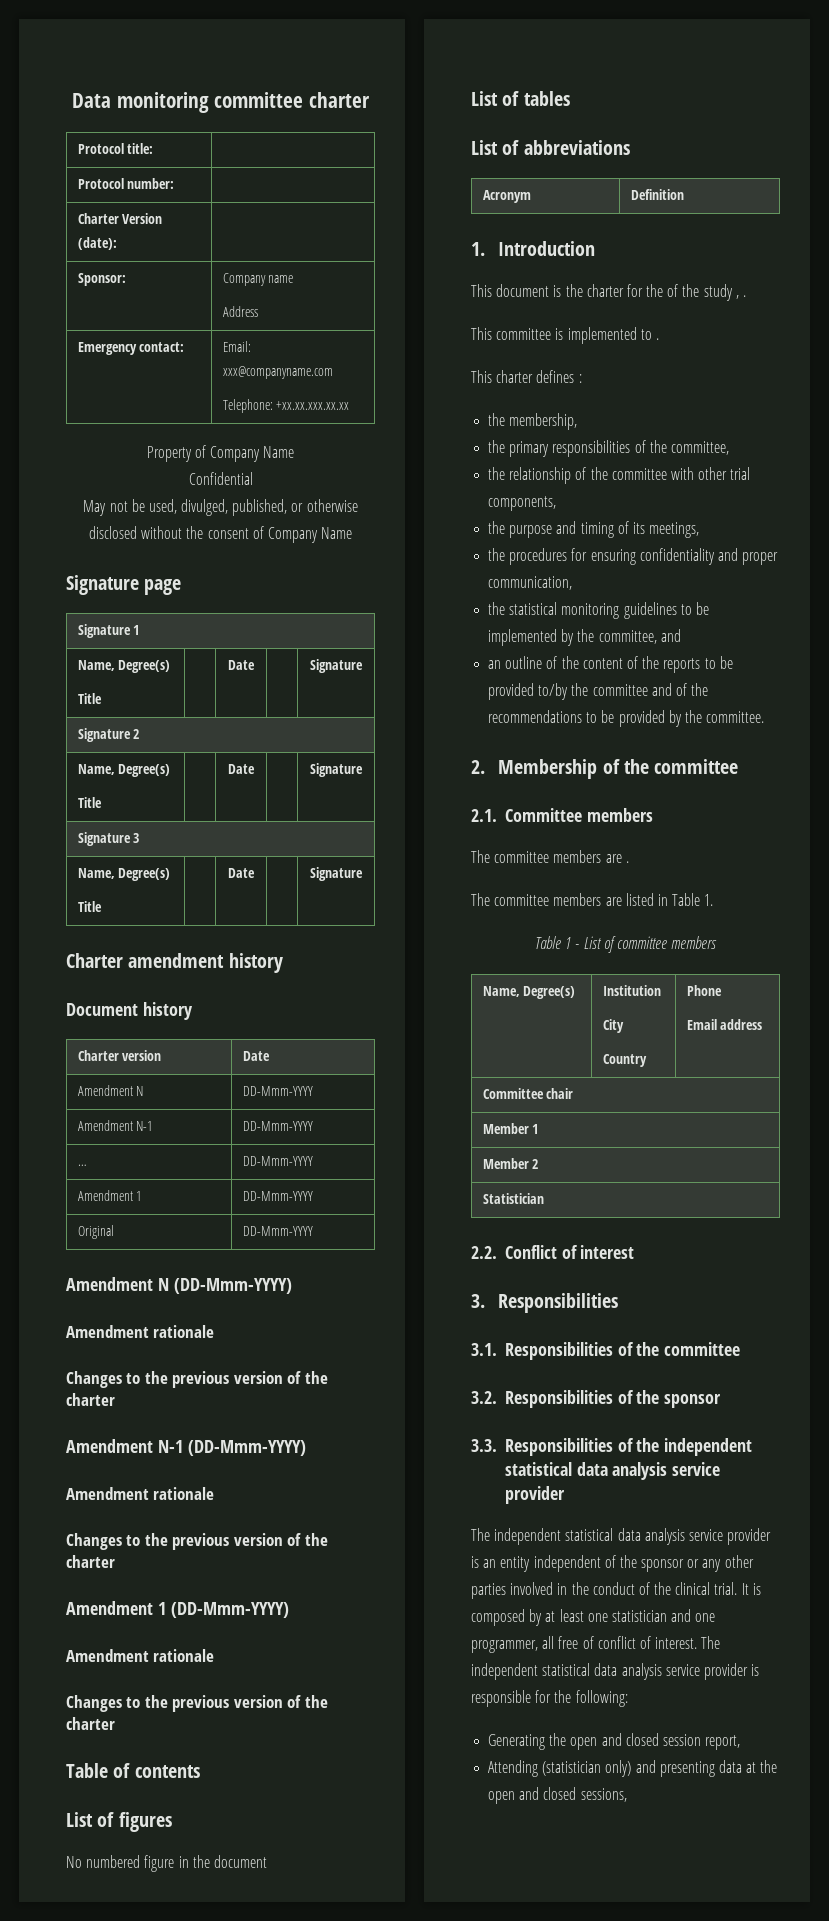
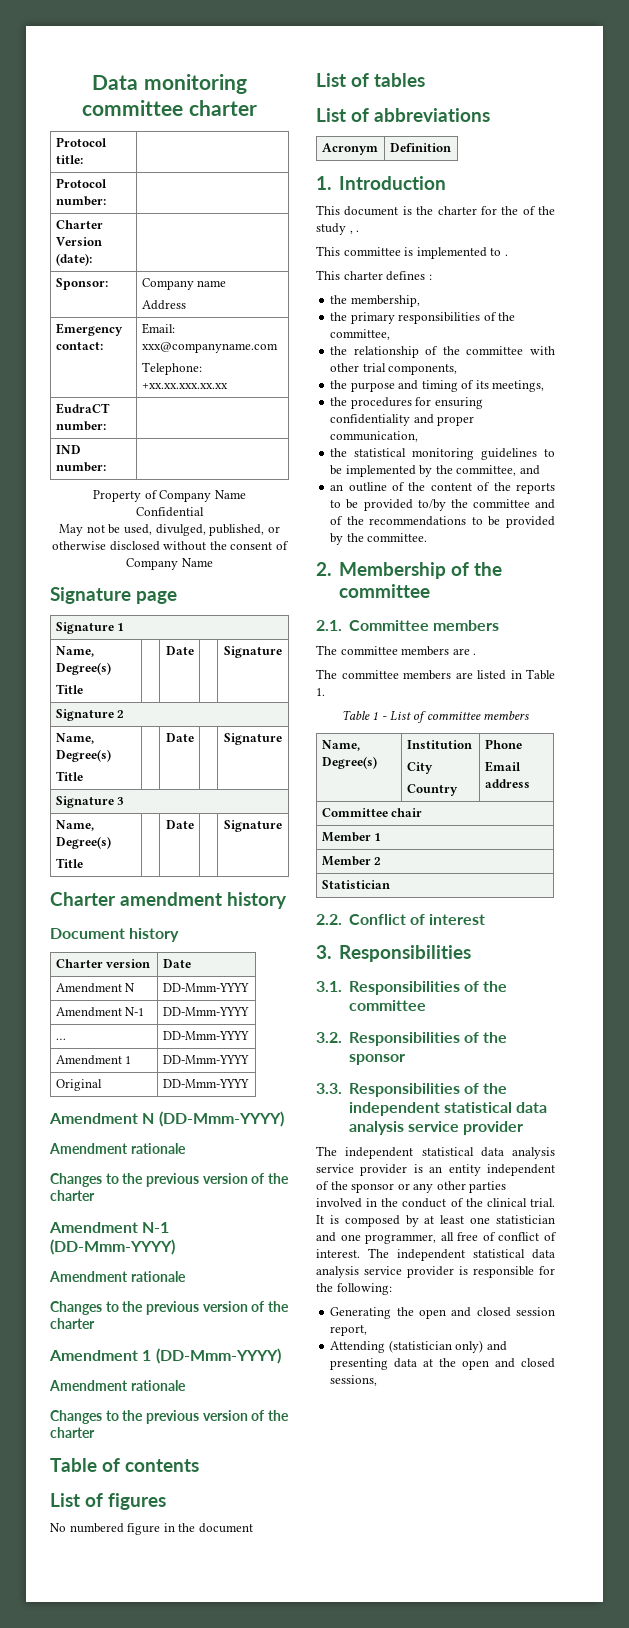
(350, 405) none -> [55,403,110,414] [55,421,106,431] [55,445,81,454] [55,462,106,472] // EudraCT number: | // IND number: |

